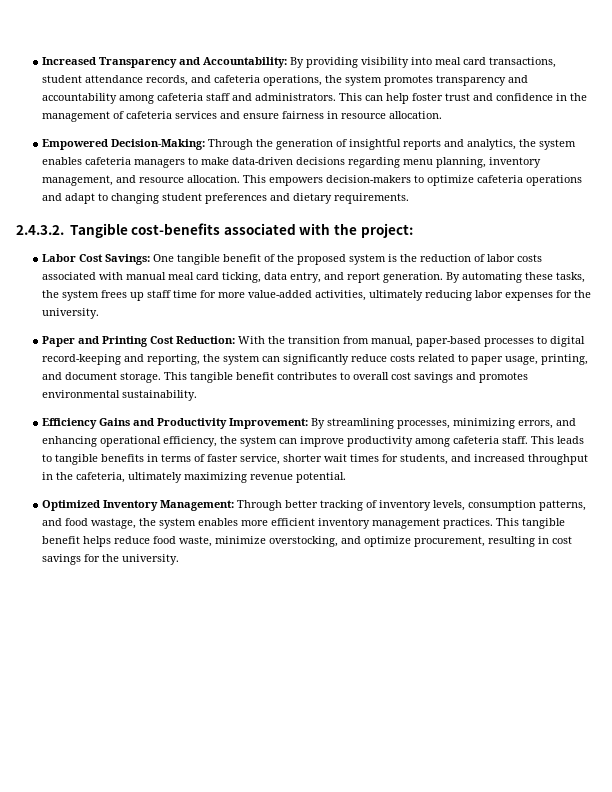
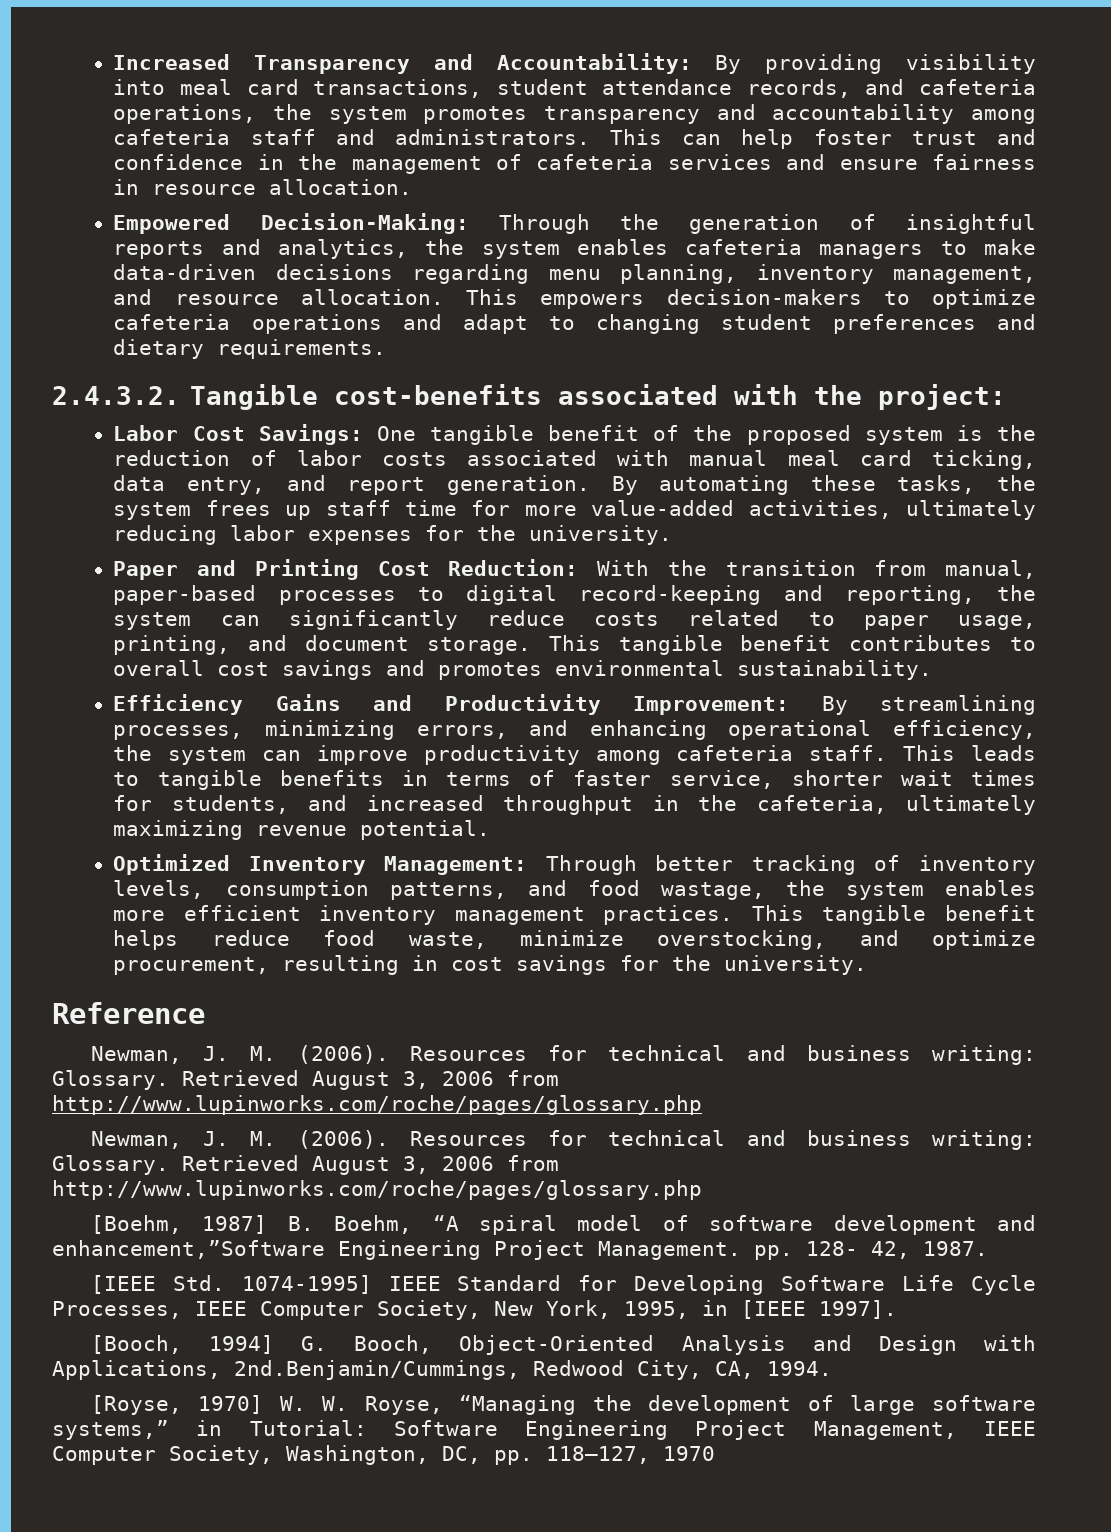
(180, 559) none -> [52,1002,205,1024] [90,1045,1036,1065] [52,1070,559,1090] [52,1095,702,1115] [90,1130,1036,1150] [52,1155,559,1175] [52,1180,702,1200] [90,1215,1036,1235] [52,1240,988,1260] [90,1275,1036,1295] [52,1300,897,1320] [90,1335,1037,1355] [52,1360,832,1380] [90,1395,1037,1415] [52,1420,1036,1440] [52,1445,715,1465] // Reference // Newman, J. M. (2006). Resources for technical and business writing: Glossary. Retrieved August 3, 2006 from http://www.lupinworks.com/roche/pages/glossary.php // Newman, J. M. (2006). Resources for technical and business writing: Glossary. Retrieved August 3, 2006 from http://www.lupinworks.com/roche/pages/glossary.php // [Boehm, 1987] B. Boehm, “A spiral model of software development and enhancement,”Software Engineering Project Management. pp. 128- 42, 1987. // [IEEE Std. 1074-1995] IEEE Standard for Developing Software Life Cycle Processes, IEEE Computer Society, New York, 1995, in [IEEE 1997]. // [Booch, 1994] G. Booch, Object-Oriented Analysis and Design with Applications, 2nd.Benjamin/Cummings, Redwood City, CA, 1994. // [Royse, 1970] W. W. Royse, “Managing the development of large software systems,” in Tutorial: Software Engineering Project Management, IEEE Computer Society, Washington, DC, pp. 118–127, 1970

